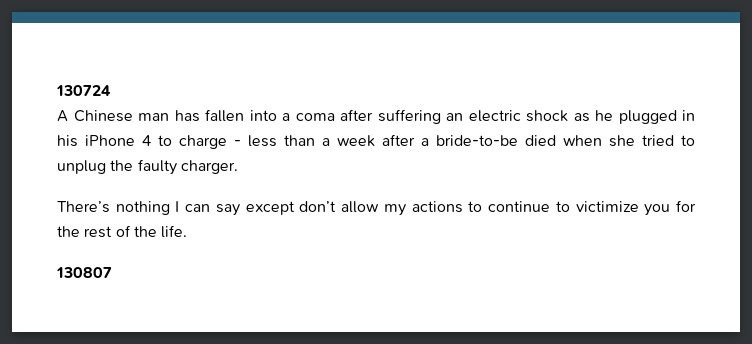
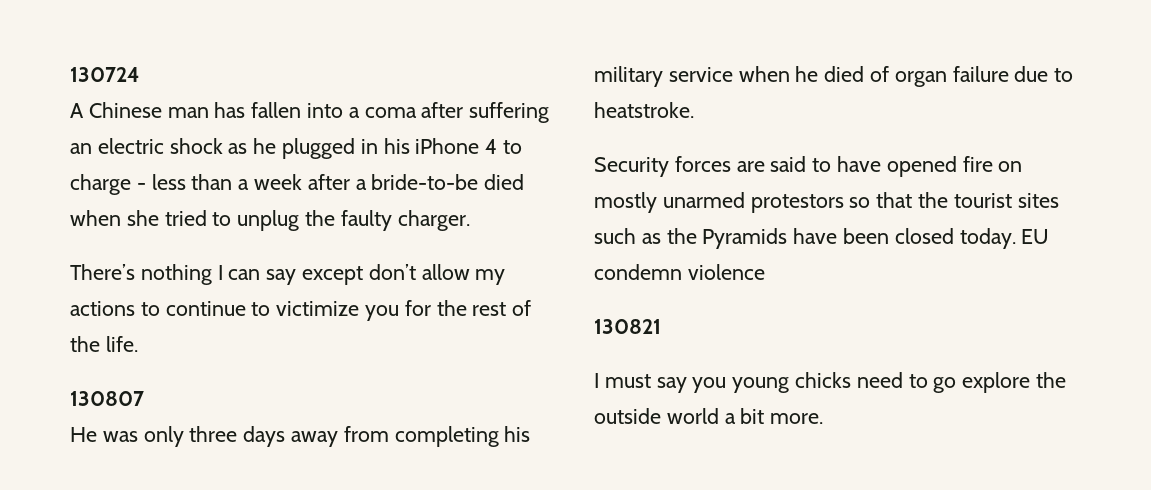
(112, 272) none -> [70,426,531,447] [594,66,1074,87] [594,102,694,118] [594,156,1023,177] [594,192,1059,213] [594,228,1050,249] [594,264,765,280] [594,319,661,334] [594,372,1067,393] [594,408,824,424] // He was only three days away from completing his military service when he died of organ failure due to heatstroke. // Security forces are said to have opened fire on mostly unarmed protestors so that the tourist sites such as the Pyramids have been closed today. EU condemn violence // 130821 // I must say you young chicks need to go explore the outside world a bit more.

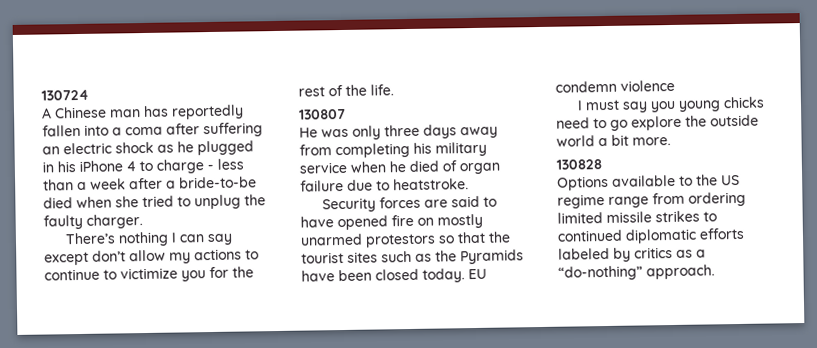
(246, 110) none -> [171,104,244,120] reportedly
[594,319,661,334] // 130821 -> (675, 85) none
(824, 418) none -> [556,159,602,170] [557,174,740,191] [557,191,746,209] [557,210,717,224] [557,227,745,244] [558,247,706,262] [558,264,715,281] // 130828 // Options available to the US regime range from ordering limited missile strikes to continued diplomatic efforts labeled by critics as a “do-nothing” approach.

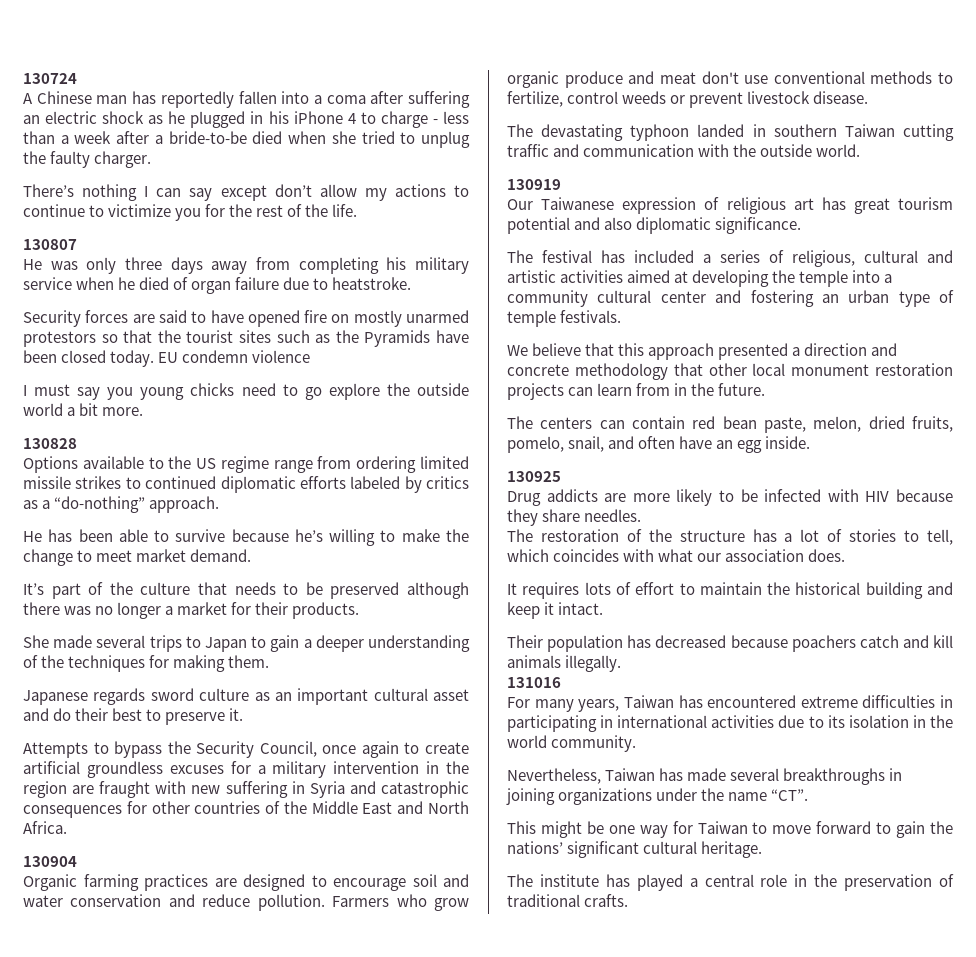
(715, 272) none -> [23,529,469,546] [23,549,252,566] [23,582,470,599] [23,602,360,619] [23,635,470,652] [23,655,270,672] [23,688,469,705] [23,708,244,725] [23,741,469,758] [23,761,469,778] [23,781,469,798] [23,801,469,818] [23,821,67,834] [23,856,77,867] [23,874,469,891] [23,894,470,911] [507,71,953,88] [507,91,869,108] [507,124,954,141] [507,144,861,157] [507,179,561,190] [507,197,953,214] [507,217,802,234] [507,250,953,267] [507,270,893,287] [507,290,954,307] [507,310,622,327] [507,343,898,360] [507,363,953,380] [507,383,766,400] [507,416,953,433] [507,436,811,453] [507,471,561,482] [507,489,953,506] [507,509,642,526] [507,529,954,545] [507,549,846,562] [507,582,953,599] [507,602,604,619] [507,635,953,652] [507,655,622,672] [507,677,561,688] [507,695,953,712] [507,715,953,732] [507,735,637,752] [507,768,903,785] [506,788,809,805] [507,821,953,838] [507,841,763,858] [507,874,954,891] [507,894,629,907] // He has been able to survive because he’s willing to make the change to meet market demand. // It’s part of the culture that needs to be preserved although there was no longer a market for their products. // She made several trips to Japan to gain a deeper understanding of the techniques for making them. // Japanese regards sword culture as an important cultural asset and do their best to preserve it. // Attempts to bypass the Security Council, once again to create artificial groundless excuses for a military intervention in the region are fraught with new suffering in Syria and catastrophic consequences for other countries of the Middle East and North Africa. // 130904 // Organic farming practices are designed to encourage soil and water conservation and reduce pollution. Farmers who grow organic produce and meat don't use conventional methods to fertilize, control weeds or prevent livestock disease. // The devastating typhoon landed in southern Taiwan cutting traffic and communication with the outside world. // 130919 // Our Taiwanese expression of religious art has great tourism potential and also diplomatic significance. // The festival has included a series of religious, cultural and artistic activities aimed at developing the temple into a community cultural center and fostering an urban type of temple festivals. // We believe that this approach presented a direction and concrete methodology that other local monument restoration projects can learn from in the future. // The centers can contain red bean paste, melon, dried fruits, pomelo, snail, and often have an egg inside. // 130925 // Drug addicts are more likely to be infected with HIV because they share needles. // The restoration of the structure has a lot of stories to tell, which coincides with what our association does. // It requires lots of effort to maintain the historical building and keep it intact. // Their population has decreased because poachers catch and kill animals illegally. // 131016 // For many years, Taiwan has encountered extreme difficulties in participating in international activities due to its isolation in the world community. // Nevertheless, Taiwan has made several breakthroughs in joining organizations under the name “CT”. // This might be one way for Taiwan to move forward to gain the nations’ significant cultural heritage. // The institute has played a central role in the preservation of traditional crafts.

